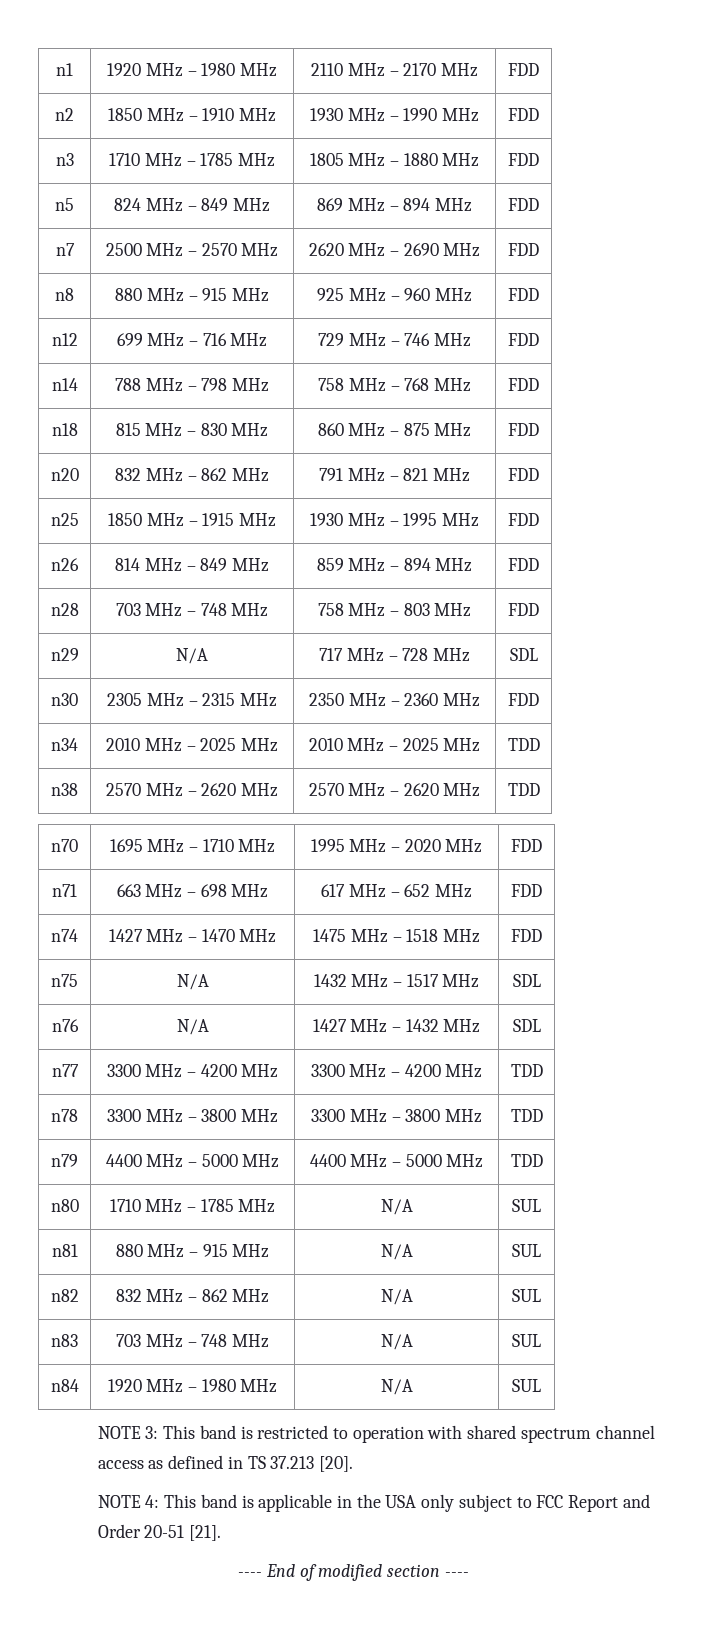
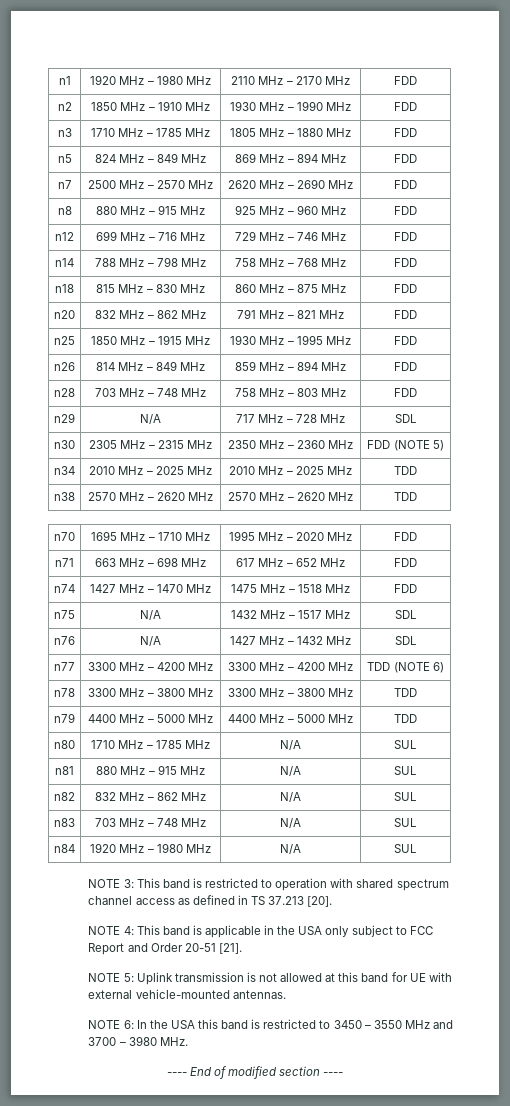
(539, 699) none -> [393,440,444,451] (NOTE 5)
(543, 1070) none -> [393,662,444,673] (NOTE 6)
(222, 1533) none -> [88,972,452,985] [88,989,286,999] [88,1019,453,1029] [88,1036,188,1046] // NOTE 5: Uplink transmission is not allowed at this band for UE with external vehicle-mounted antennas. // NOTE 6: In the USA this band is restricted to 3450 – 3550 MHz and 3700 – 3980 MHz.

